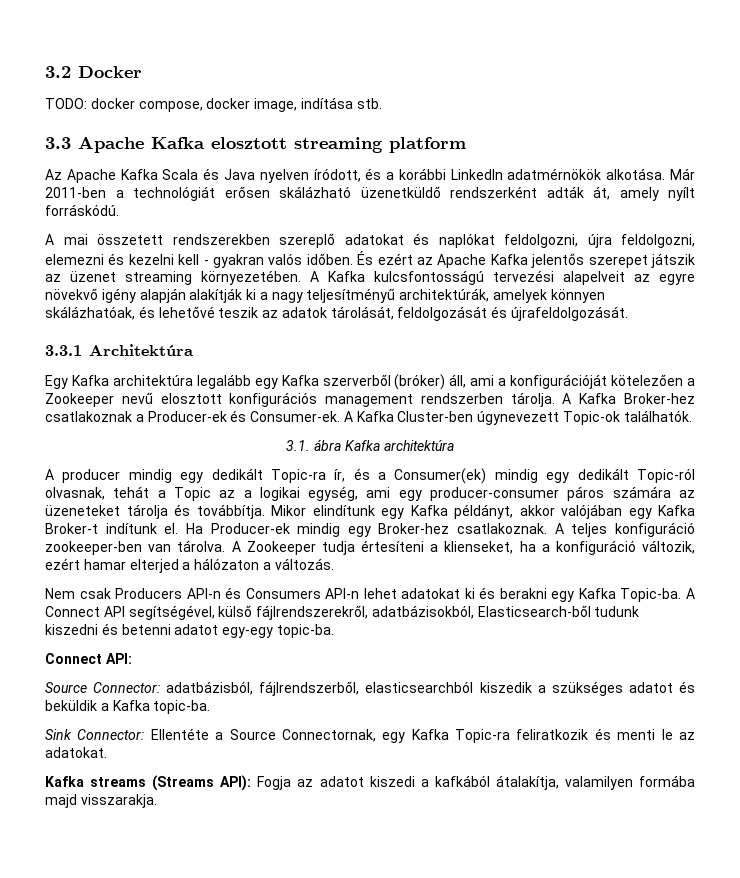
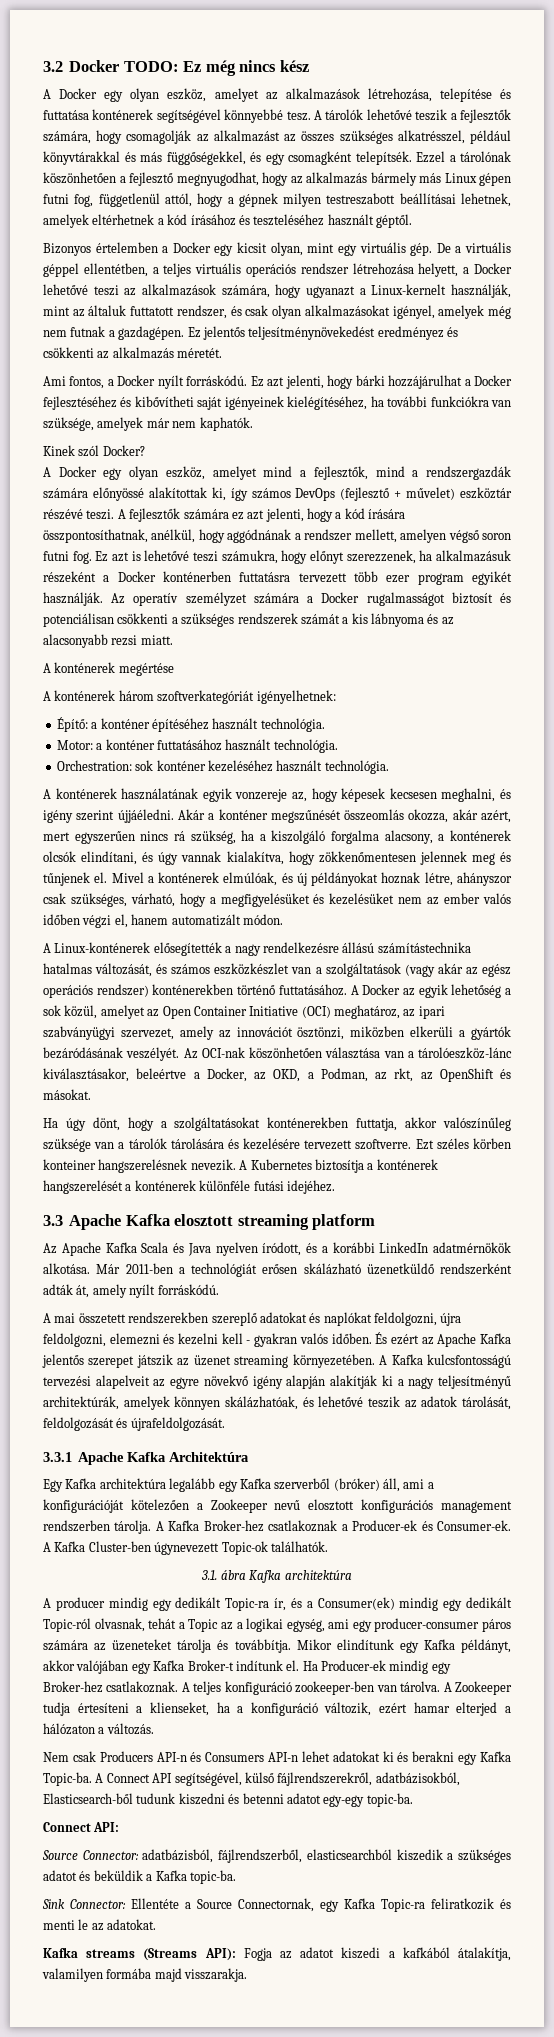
[45,97,382,112] // TODO: docker compose, docker image, indítása stb. -> [123,60,309,76] [43,88,511,102] [43,109,511,123] [43,130,512,144] [43,151,511,165] [43,172,511,186] [43,193,512,207] [43,214,412,228] [43,242,512,256] [43,263,512,277] [43,284,512,298] [43,305,512,319] [43,326,458,340] [43,347,223,359] [43,375,512,389] [43,396,512,410] [43,417,253,431] [43,445,145,457] [43,466,512,480] [43,487,512,501] [43,508,406,522] [43,529,512,543] [43,550,512,564] [43,571,512,585] [43,592,512,606] [43,613,454,627] [43,634,173,648] [43,662,174,676] [43,690,336,704] [56,717,325,732] [56,739,338,753] [56,760,389,774] [43,788,512,802] [43,809,512,823] [43,830,511,844] [43,851,512,865] [43,872,512,886] [43,893,512,907] [43,914,283,928] [43,942,471,956] [43,963,511,977] [43,984,511,998] [43,1005,445,1019] [43,1026,512,1040] [43,1047,512,1061] [43,1068,511,1082] [43,1089,91,1100] [43,1117,512,1131] [43,1138,512,1152] [43,1159,438,1173] [43,1180,335,1194] TODO: Ez még nincs kész // A Docker egy olyan eszköz, amelyet az alkalmazások létrehozása, telepítése és futtatása konténerek segítségével könnyebbé tesz. A tárolók lehetővé teszik a fejlesztők számára, hogy csomagolják az alkalmazást az összes szükséges alkatrésszel, például könyvtárakkal és más függőségekkel, és egy csomagként telepítsék. Ezzel a tárolónak köszönhetően a fejlesztő megnyugodhat, hogy az alkalmazás bármely más Linux gépen futni fog, függetlenül attól, hogy a gépnek milyen testreszabott beállításai lehetnek, amelyek eltérhetnek a kód írásához és teszteléséhez használt géptől. // Bizonyos értelemben a Docker egy kicsit olyan, mint egy virtuális gép. De a virtuális géppel ellentétben, a teljes virtuális operációs rendszer létrehozása helyett, a Docker lehetővé teszi az alkalmazások számára, hogy ugyanazt a Linux-kernelt használják, mint az általuk futtatott rendszer, és csak olyan alkalmazásokat igényel, amelyek még nem futnak a gazdagépen. Ez jelentős teljesítménynövekedést eredményez és csökkenti az alkalmazás méretét. // Ami fontos, a Docker nyílt forráskódú. Ez azt jelenti, hogy bárki hozzájárulhat a Docker fejlesztéséhez és kibővítheti saját igényeinek kielégítéséhez, ha további funkciókra van szüksége, amelyek már nem kaphatók. // Kinek szól Docker? // A Docker egy olyan eszköz, amelyet mind a fejlesztők, mind a rendszergazdák számára előnyössé alakítottak ki, így számos DevOps (fejlesztő + művelet) eszköztár részévé teszi. A fejlesztők számára ez azt jelenti, hogy a kód írására összpontosíthatnak, anélkül, hogy aggódnának a rendszer mellett, amelyen végső soron futni fog. Ez azt is lehetővé teszi számukra, hogy előnyt szerezzenek, ha alkalmazásuk részeként a Docker konténerben futtatásra tervezett több ezer program egyikét használják. Az operatív személyzet számára a Docker rugalmasságot biztosít és potenciálisan csökkenti a szükséges rendszerek számát a kis lábnyoma és az alacsonyabb rezsi miatt. // A konténerek megértése // A konténerek három szoftverkategóriát igényelhetnek: // Építő: a konténer építéséhez használt technológia. // Motor: a konténer futtatásához használt technológia. // Orchestration: sok konténer kezeléséhez használt technológia. // A konténerek használatának egyik vonzereje az, hogy képesek kecsesen meghalni, és igény szerint újjáéledni. Akár a konténer megszűnését összeomlás okozza, akár azért, mert egyszerűen nincs rá szükség, ha a kiszolgáló forgalma alacsony, a konténerek olcsók elindítani, és úgy vannak kialakítva, hogy zökkenőmentesen jelennek meg és tűnjenek el. Mivel a konténerek elmúlóak, és új példányokat hoznak létre, ahányszor csak szükséges, várható, hogy a megfigyelésüket és kezelésüket nem az ember valós időben végzi el, hanem automatizált módon. // A Linux-konténerek elősegítették a nagy rendelkezésre állású számítástechnika hatalmas változását, és számos eszközkészlet van a szolgáltatások (vagy akár az egész operációs rendszer) konténerekben történő futtatásához. A Docker az egyik lehetőség a sok közül, amelyet az Open Container Initiative (OCI) meghatároz, az ipari szabványügyi szervezet, amely az innovációt ösztönzi, miközben elkerüli a gyártók bezáródásának veszélyét. Az OCI-nak köszönhetően választása van a tárolóeszköz-lánc kiválasztásakor, beleértve a Docker, az OKD, a Podman, az rkt, az OpenShift és másokat. // Ha úgy dönt, hogy a szolgáltatásokat konténerekben futtatja, akkor valószínűleg szüksége van a tárolók tárolására és kezelésére tervezett szoftverre. Ezt széles körben konteiner hangszerelésnek nevezik. A Kubernetes biztosítja a konténerek hangszerelését a konténerek különféle futási idejéhez.
(82, 350) none -> [78,1452,167,1465] Apache Kafka

